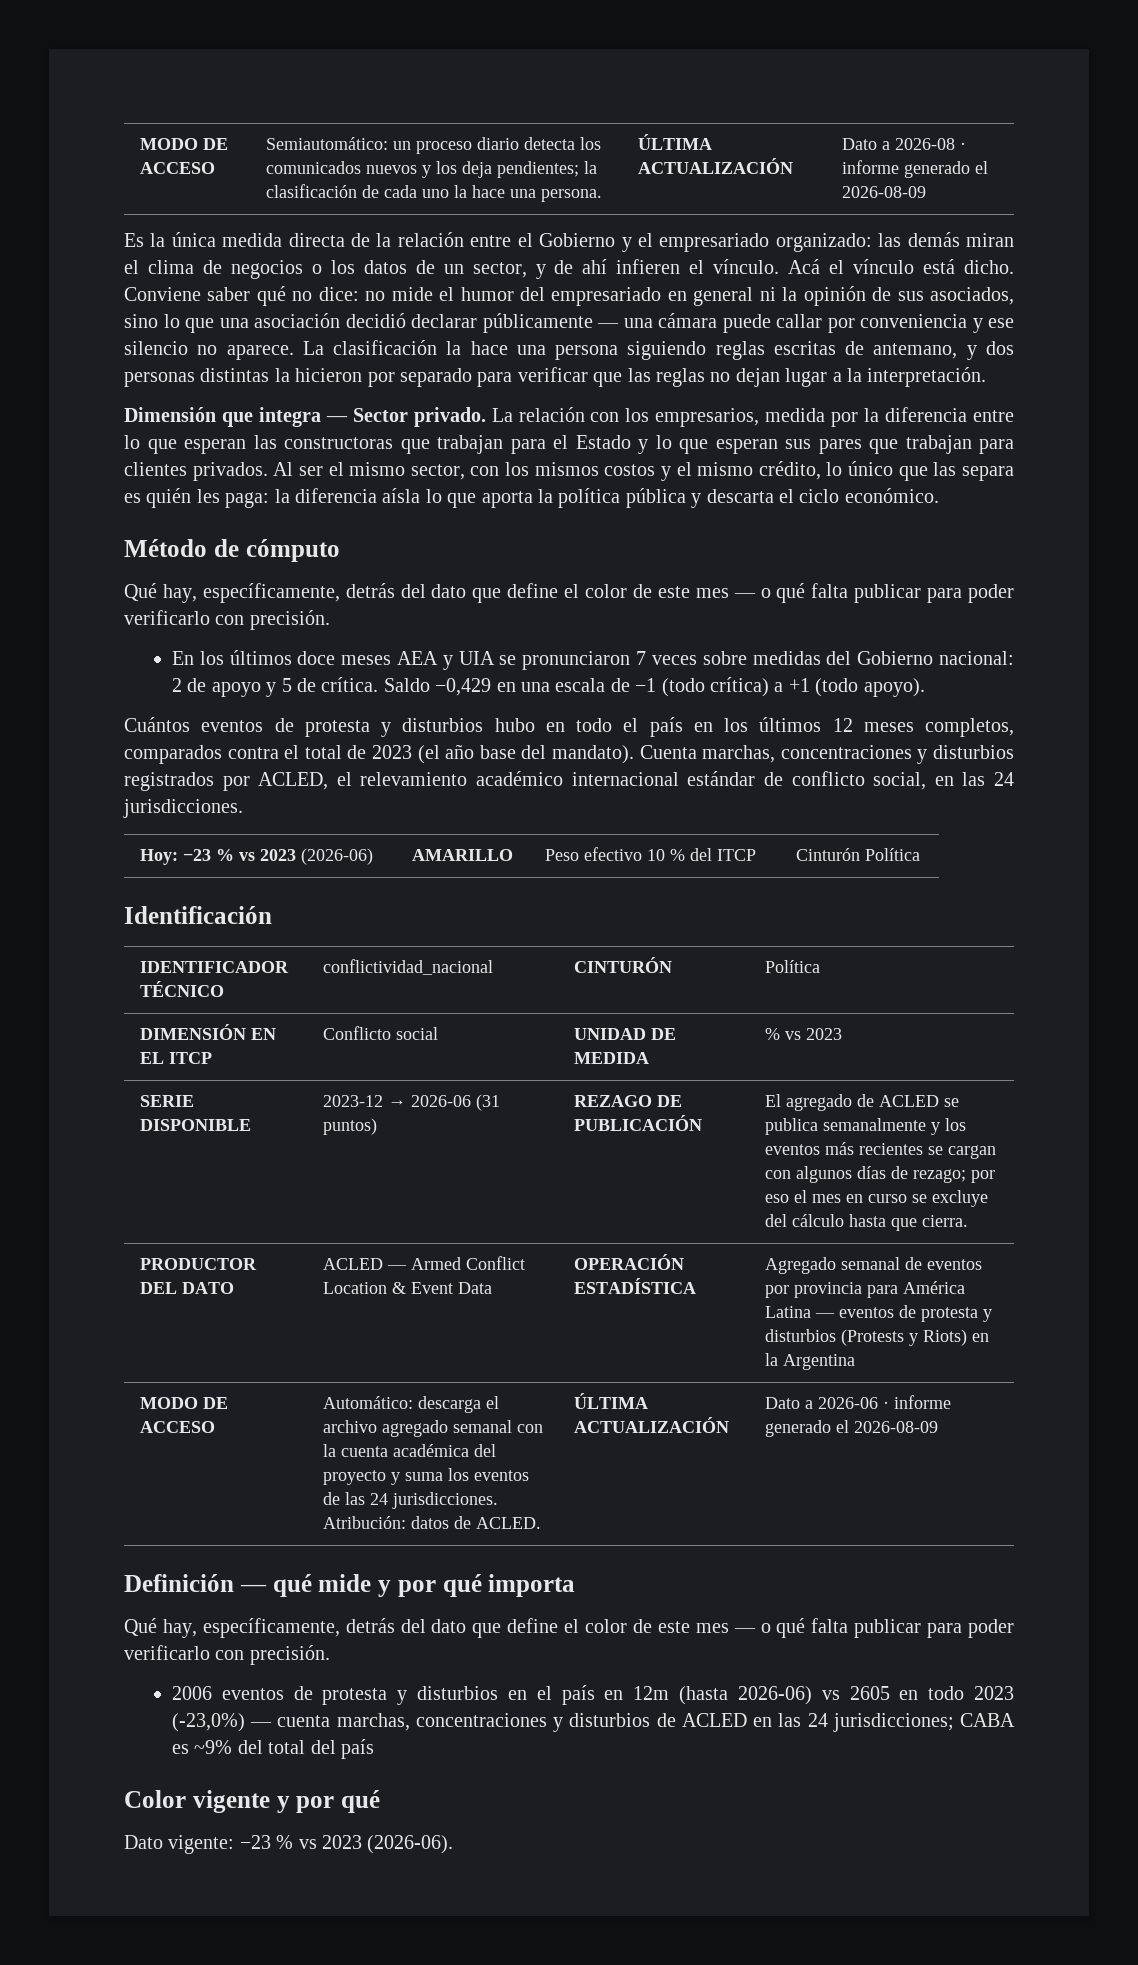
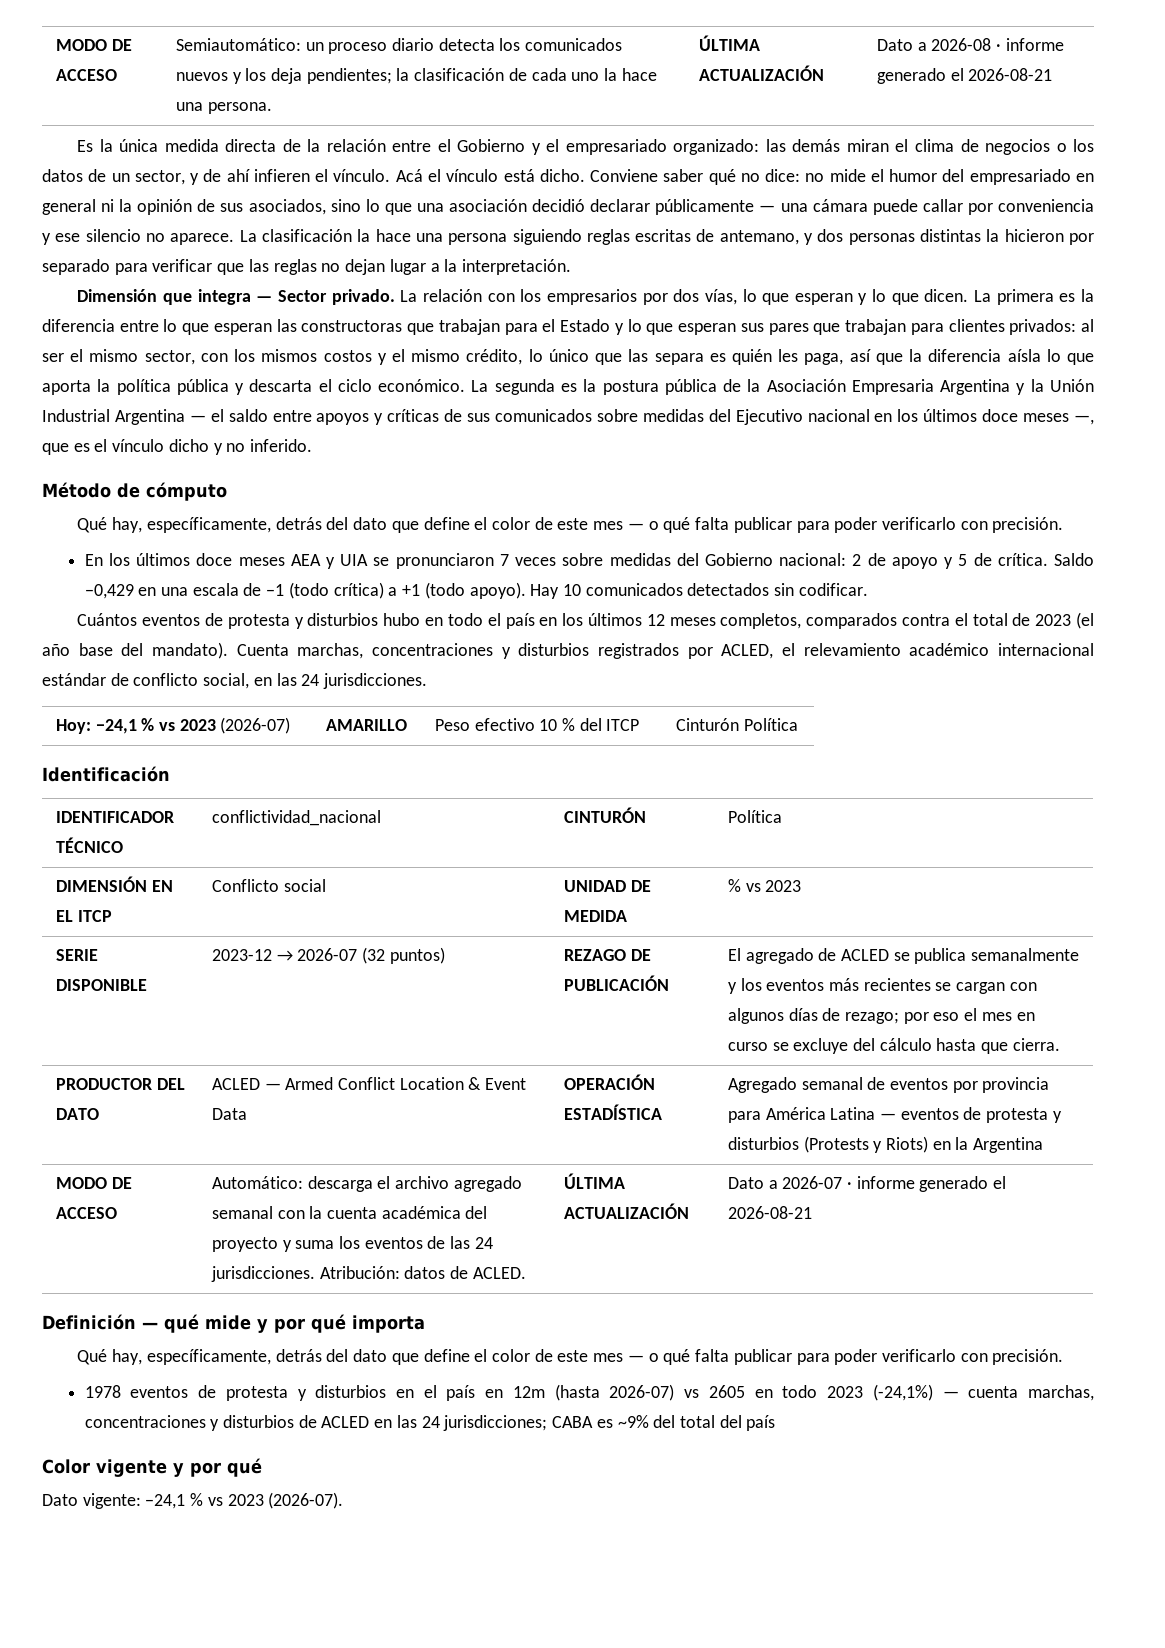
[841,186,926,198] 2026-08-09 -> [968,68,1053,81] 2026-08-21
[655,408,859,427] empresarios, medida por -> [546,289,1076,305] empresarios por dos vías, lo que esperan y lo que dicen. La primera es
[192,462,294,481] privados. Al -> [1009,319,1095,335] privados: al
[225,492,270,508] paga: -> [804,349,903,365] paga, así que
(939, 495) none -> [471,379,1094,395] [42,409,1094,425] [42,439,313,455] La segunda es la postura pública de la Asociación Empresaria Argentina y la Unión Industrial Argentina — el saldo entre apoyos y críticas de sus comunicados sobre medidas del Ejecutivo nacional en los últimos doce meses —, que es el vínculo dicho y no inferido.
(925, 687) none -> [530,583,868,599] Hay 10 comunicados detectados sin codificar.
[182,848,373,865] −23 % vs 2023 (2026-06) -> [95,717,291,734] −24,1 % vs 2023 (2026-07)
[410,1094,500,1111] 2026-06 (31 -> [297,947,385,964] 2026-07 (32
[817,1395,951,1409] [764,1420,938,1437] 2026-06 · informe generado el 2026-08-09 -> [782,1176,1007,1192] [727,1206,812,1219] 2026-07 · informe generado el 2026-08-21
[171,1686,212,1700] 2006 -> [84,1385,121,1398] 1978
[737,1686,812,1705] 2026-06) -> [609,1384,675,1401] 2026-07)
[171,1713,245,1732] (-23,0%) -> [872,1384,933,1401] (-24,1%)
[239,1835,454,1854] −23 % vs 2023 (2026-06). -> [145,1492,344,1509] −24,1 % vs 2023 (2026-07).

